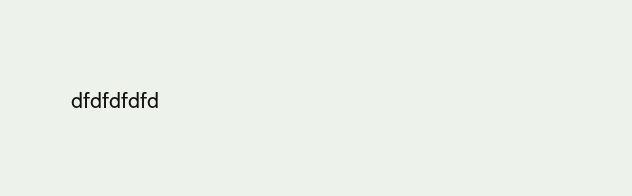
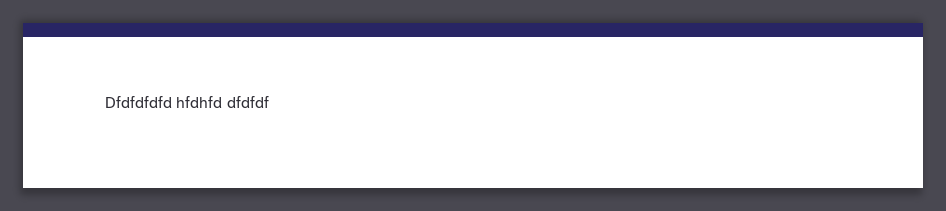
[71,92,159,108] dfdfdfdfd -> [105,96,269,108] Dfdfdfdfd hfdhfd dfdfdf

